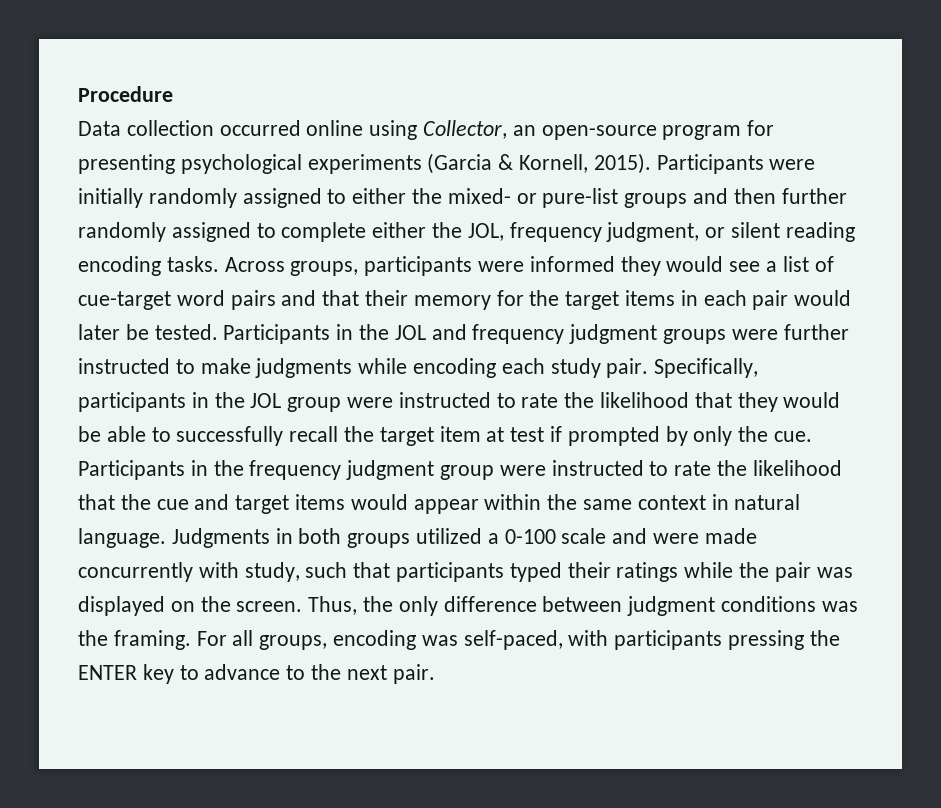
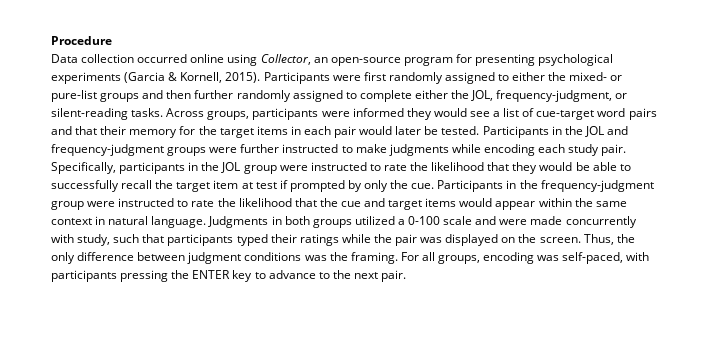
[78,188,143,208] initially -> [363,72,386,81] first
[509,222,855,242] [78,256,161,276] frequency judgment, or silent reading encoding -> [496,90,628,102] [51,108,128,120] frequency-judgment, or silent-reading
[472,324,658,344] frequency judgment -> [51,144,164,156] frequency-judgment
[249,460,435,480] frequency judgment -> [540,180,654,192] frequency-judgment

